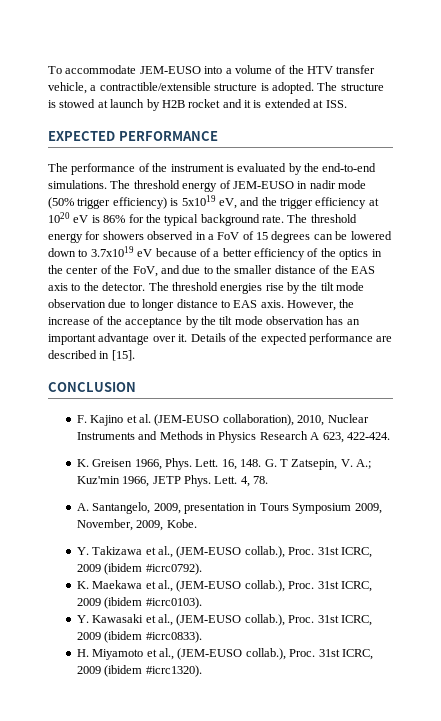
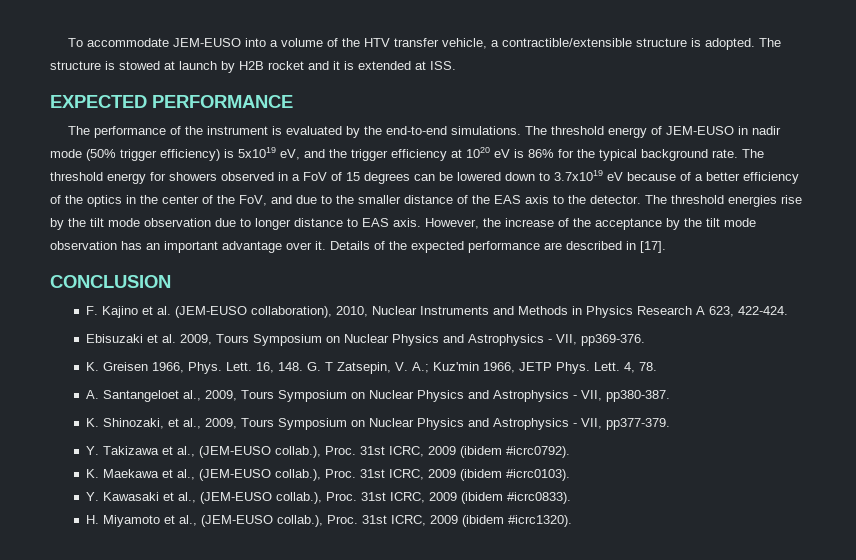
[111,350,135,361] [15]. -> [640,241,666,253] [17].
(390, 436) none -> [85,334,645,346] // Ebisuzaki et al. 2009, Tours Symposium on Nuclear Physics and Astrophysics - VII, pp369-376.
[92,502,382,514] [76,519,197,531] Santangelo, 2009, presentation in Tours Symposium 2009, November, 2009, Kobe. -> [102,390,670,402] [85,418,670,430] Santangeloet al., 2009, Tours Symposium on Nuclear Physics and Astrophysics - VII, pp380-387. // K. Shinozaki, et al., 2009, Tours Symposium on Nuclear Physics and Astrophysics - VII, pp377-379.

